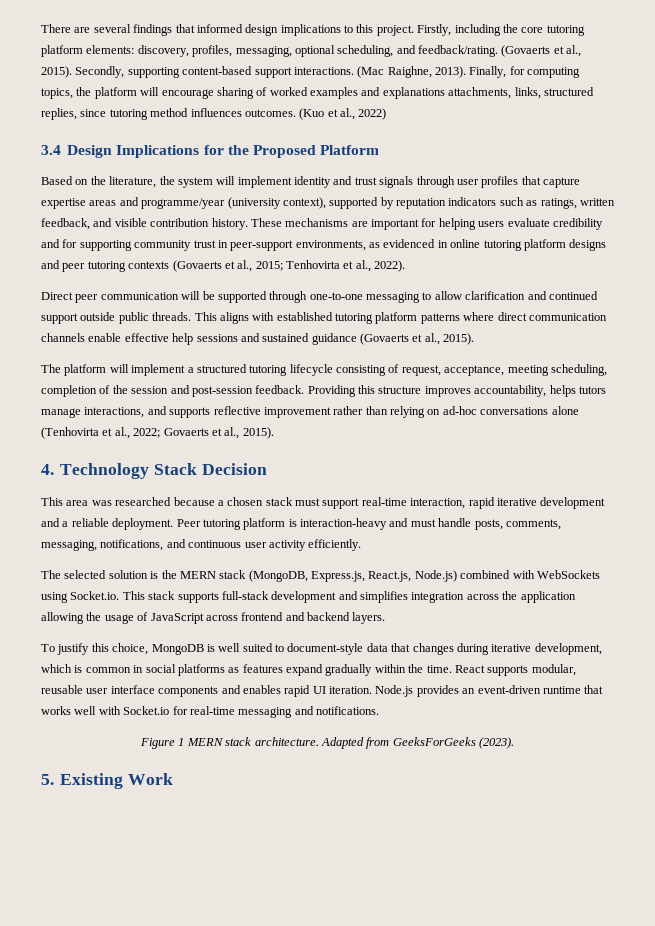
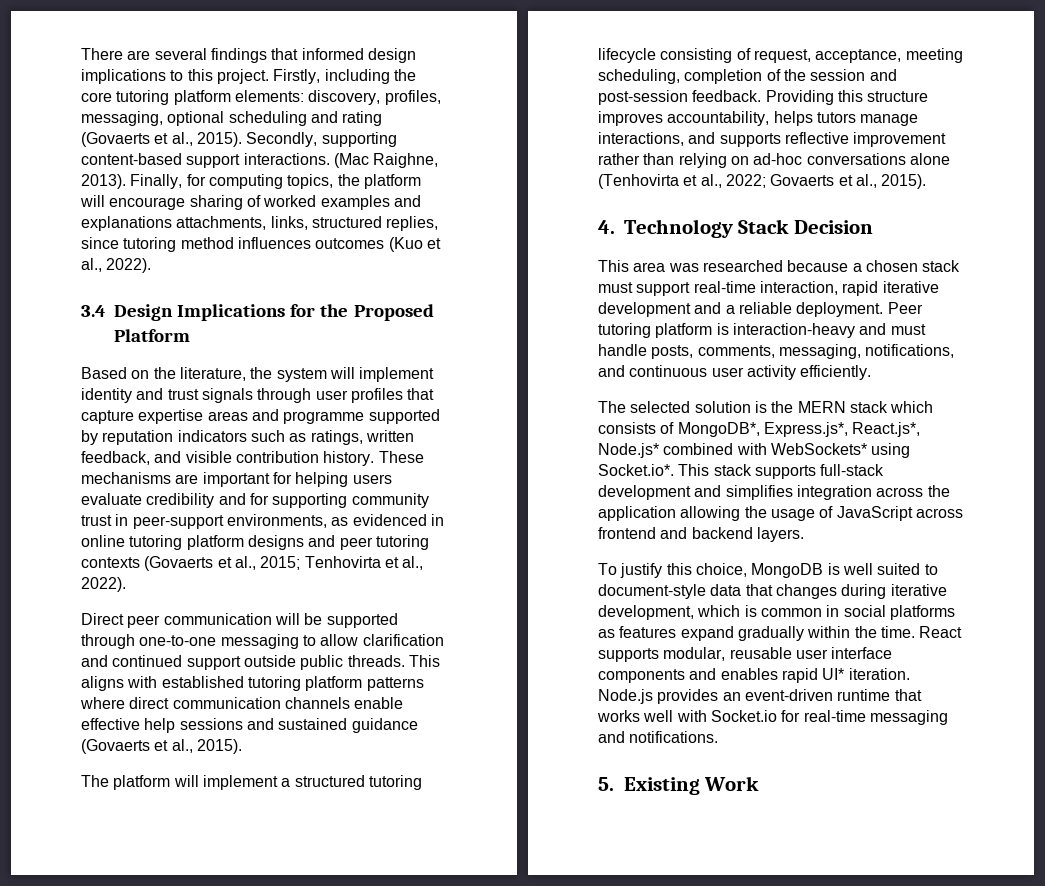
[337,45,498,57] scheduling, and feedback/rating. -> [228,111,383,126] scheduling and rating
[244,109,296,117] outcomes. -> [315,238,385,249] outcomes
[358,108,387,120] 2022) -> [106,258,152,273] 2022).
[141,197,326,209] programme/year (university context), -> [283,411,365,424] programme
[248,570,600,582] [41,591,120,603] (MongoDB, Express.js, React.js, Node.js) combined with WebSockets using Socket.io. -> [890,401,934,413] [598,422,921,437] [598,443,911,458] [598,464,674,476] which consists of MongoDB*, Express.js*, React.js*, Node.js* combined with WebSockets* using Socket.io*.
[312,686,326,694] UI -> [822,668,845,680] UI*
[140,737,514,749] // Figure 1 MERN stack architecture. Adapted from GeeksForGeeks (2023). -> (719, 737) none

